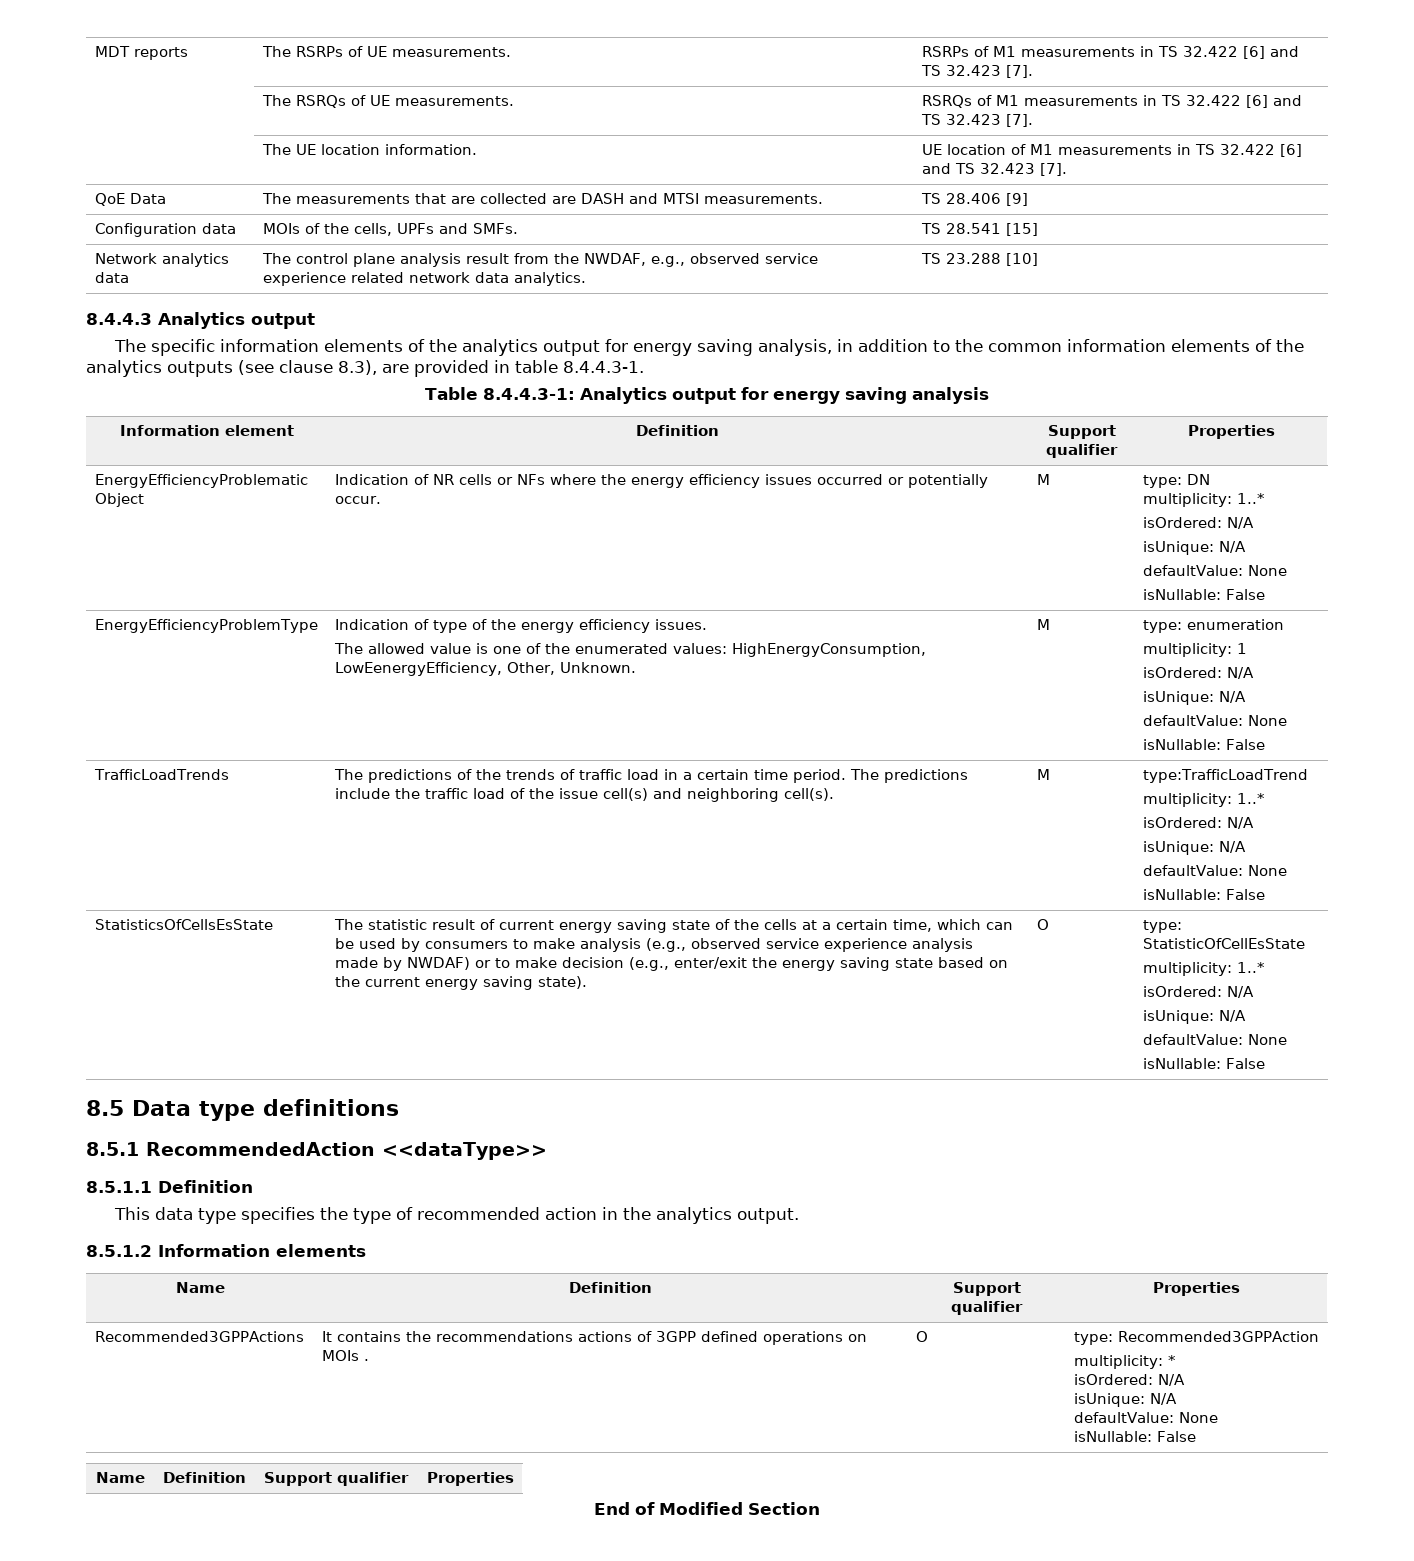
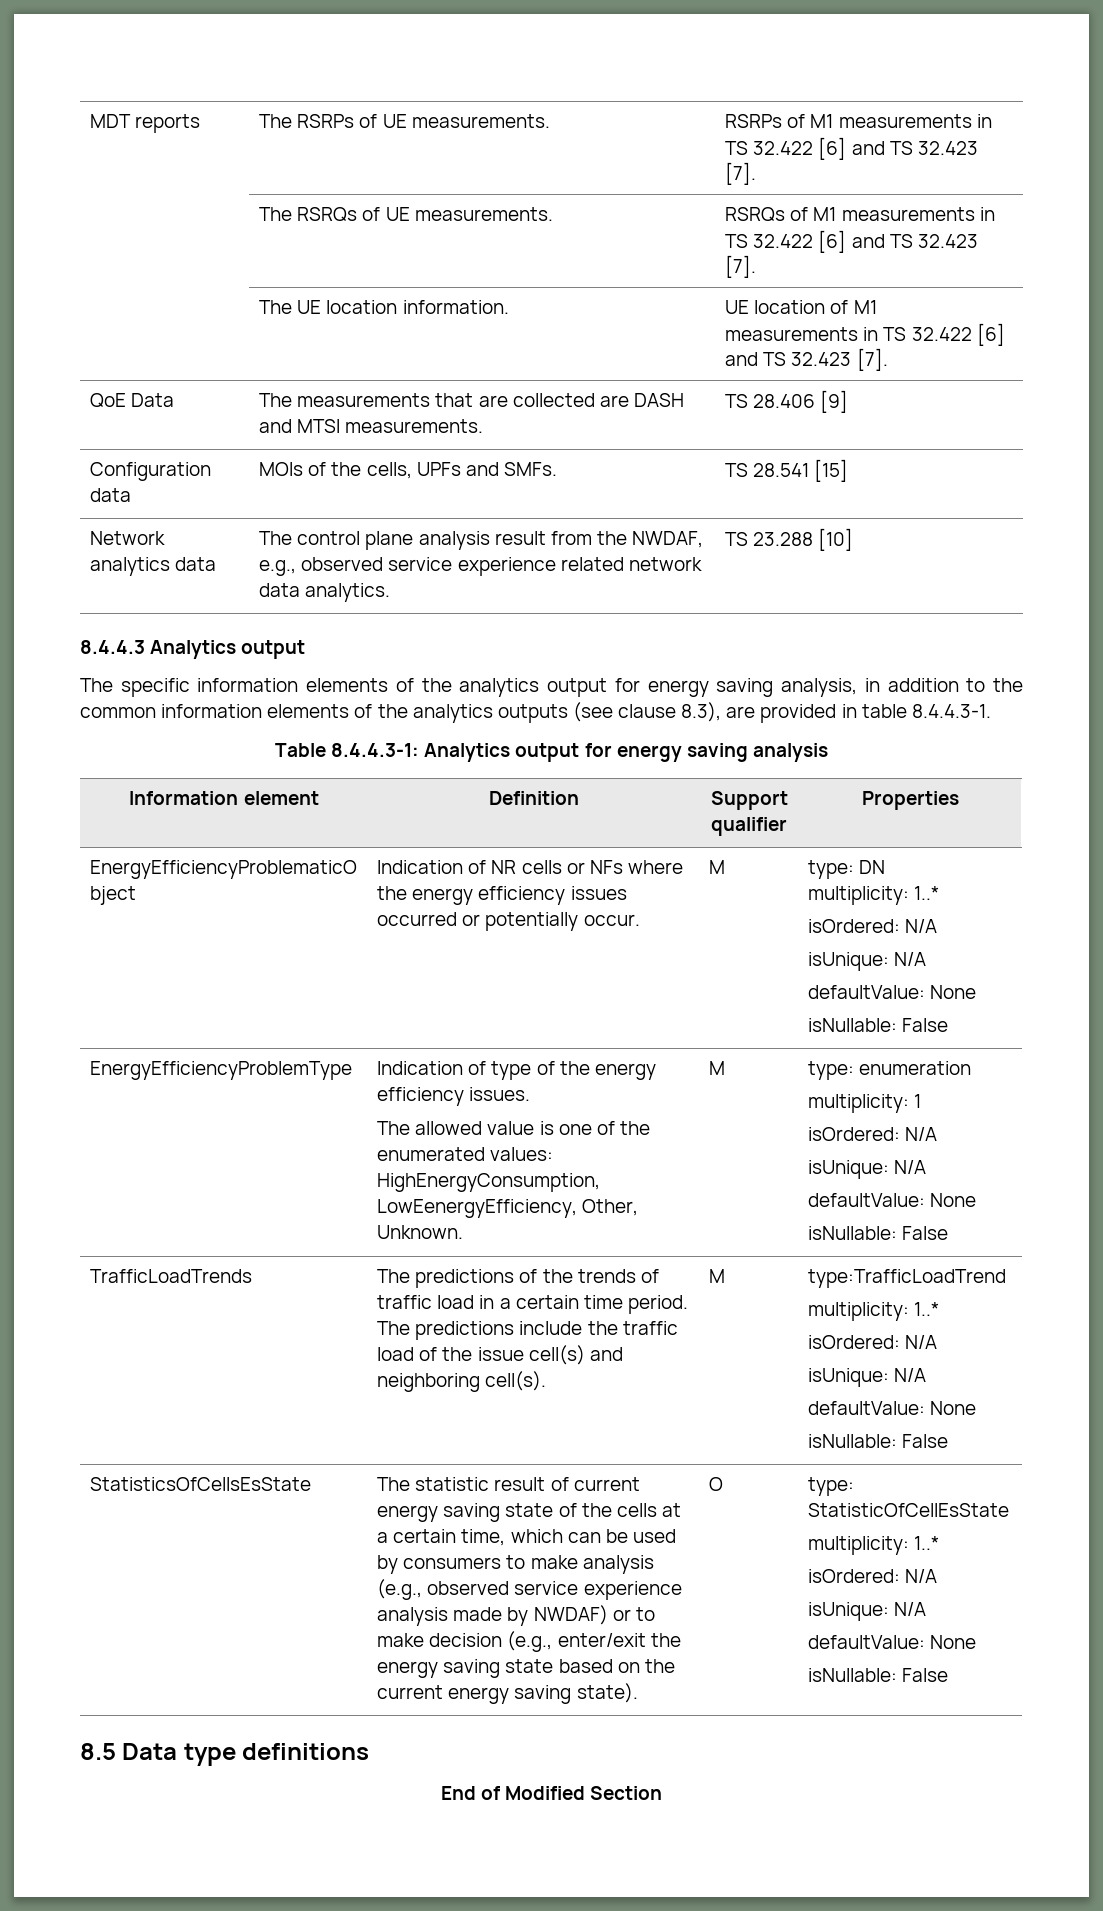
[86,1142,547,1160] [86,1180,253,1193] [113,1207,799,1224] [86,1244,366,1257] [175,1282,225,1293] [569,1282,652,1293] [952,1282,1021,1296] [951,1301,1023,1315] [1153,1282,1240,1296] [94,1331,304,1342] [321,1331,867,1345] [321,1350,369,1361] [915,1331,928,1342] [1073,1331,1319,1345] [1073,1355,1176,1369] [1073,1374,1185,1386] [1073,1393,1177,1407] [1073,1412,1218,1423] [1073,1431,1196,1442] [95,1472,145,1483] [162,1472,246,1483] [264,1472,409,1486] [426,1472,514,1486] // 8.5.1 RecommendedAction <<dataType>> // 8.5.1.1 Definition // This data type specifies the type of recommended action in the analytics output. // 8.5.1.2 Information elements // Name | Definition | Support qualifier | Properties // Recommended3GPPActions | It contains the recommendations actions of 3GPP defined operations on MOIs . | O | type: Recommended3GPPAction // multiplicity: * // isOrdered: N/A // isUnique: N/A // defaultValue: None // isNullable: False // Name | Definition | Support qualifier | Properties -> (370, 1751) none

